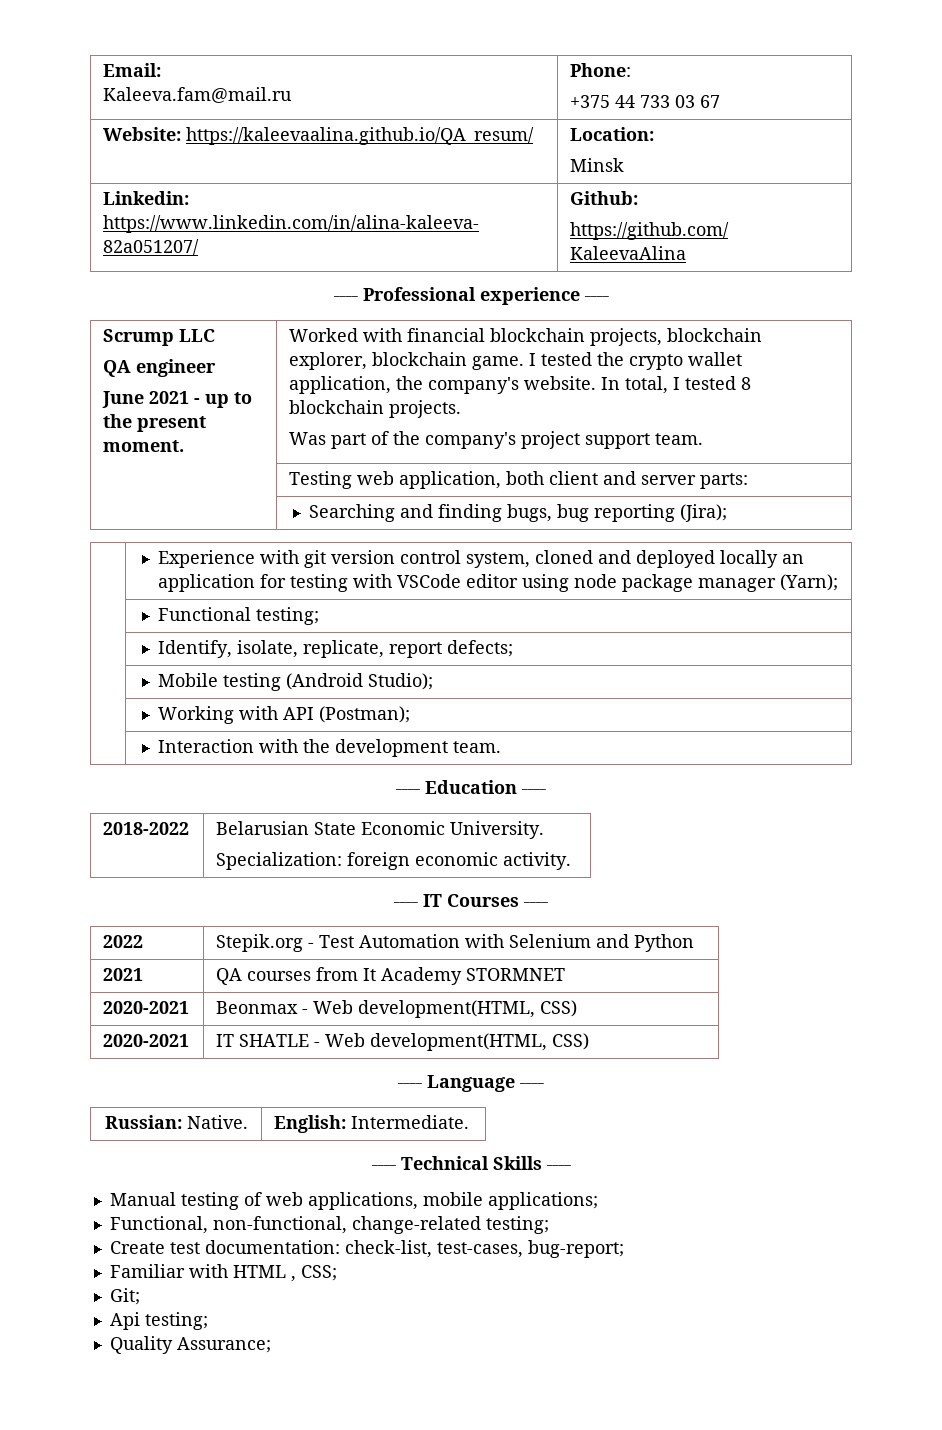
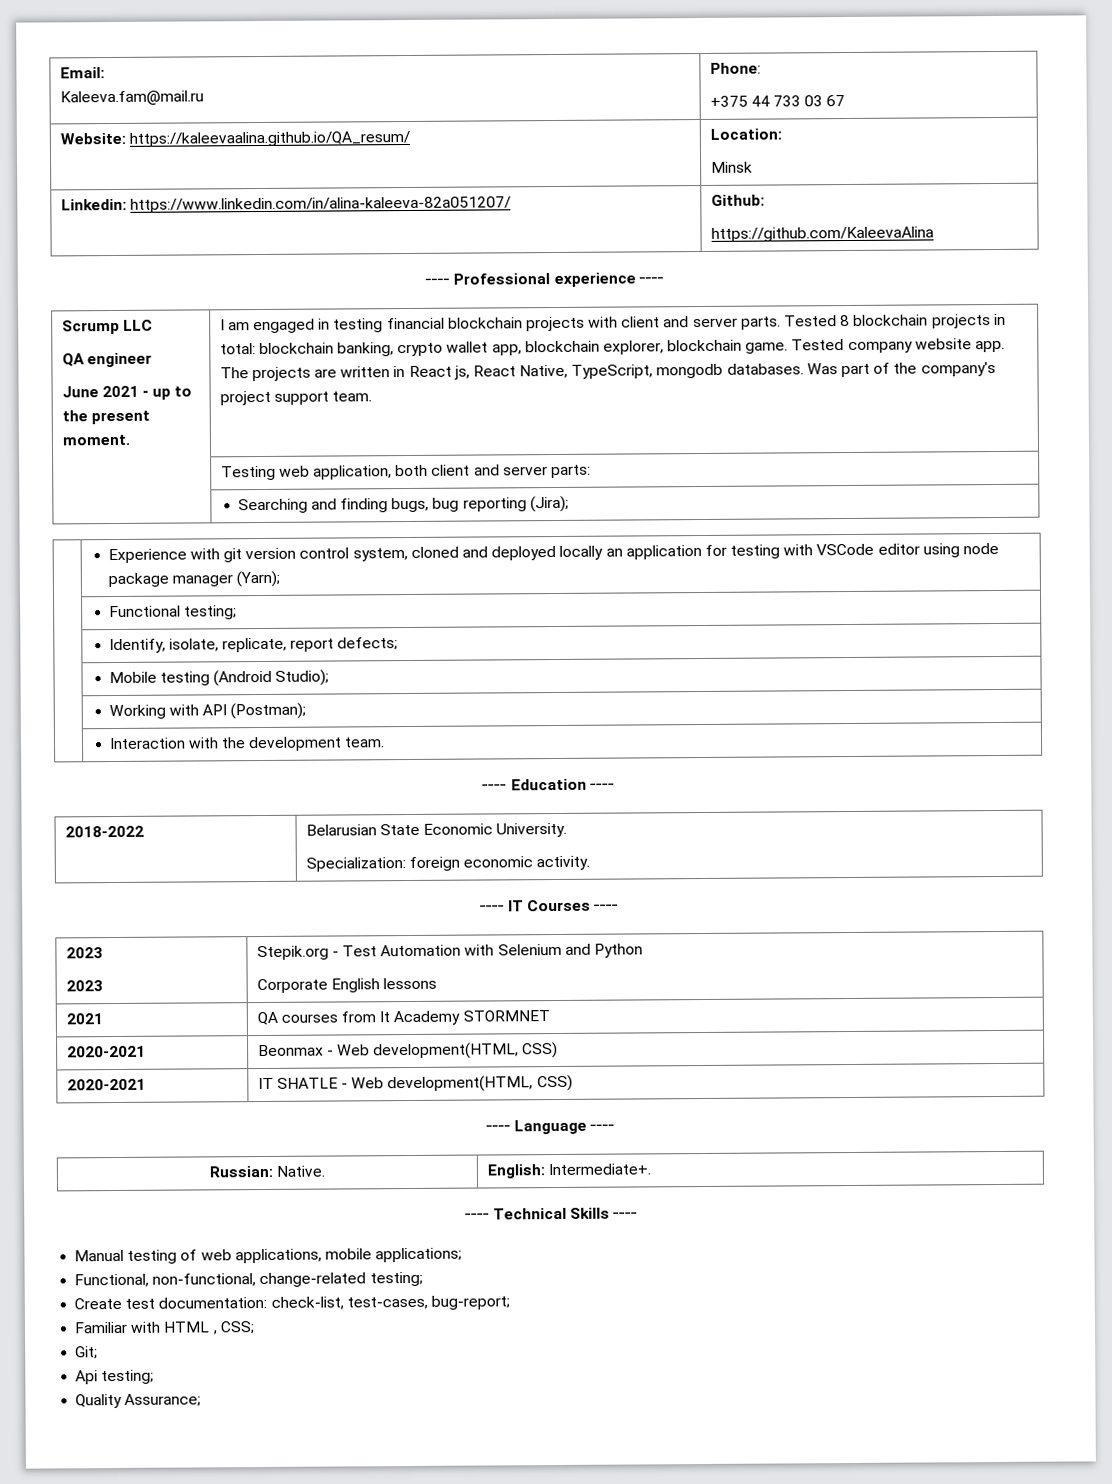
[289,328,763,346] [289,352,743,370] [289,376,752,394] [289,400,462,418] Worked with financial blockchain projects, blockchain explorer, blockchain game. I tested the crypto wallet application, the company's website. In total, I tested 8 blockchain projects. // -> [219,313,1006,334] [219,338,1006,357] [219,363,804,382] I am engaged in testing financial blockchain projects with client and server parts. Tested 8 blockchain projects in total: blockchain banking, crypto wallet app, blockchain explorer, blockchain game. Tested company website app. The projects are written in React js, React Native, TypeScript, mongodb databases.
[103,935,144,948] 2022 -> [65,947,103,959] [65,980,103,992] 2023 // 2023
(695, 943) none -> [256,977,437,994] // Сorporate English lessons
[351,1115,470,1129] Intermediate. -> [547,1163,651,1176] Intermediate+.

